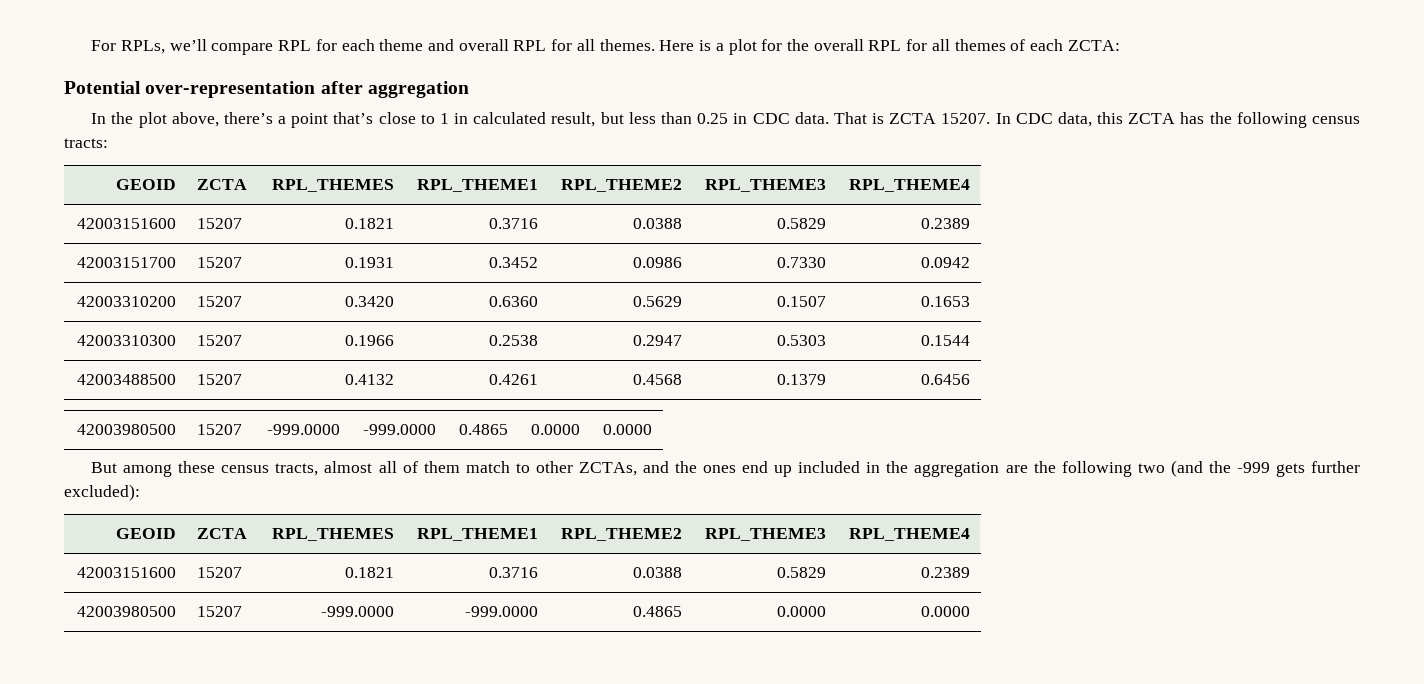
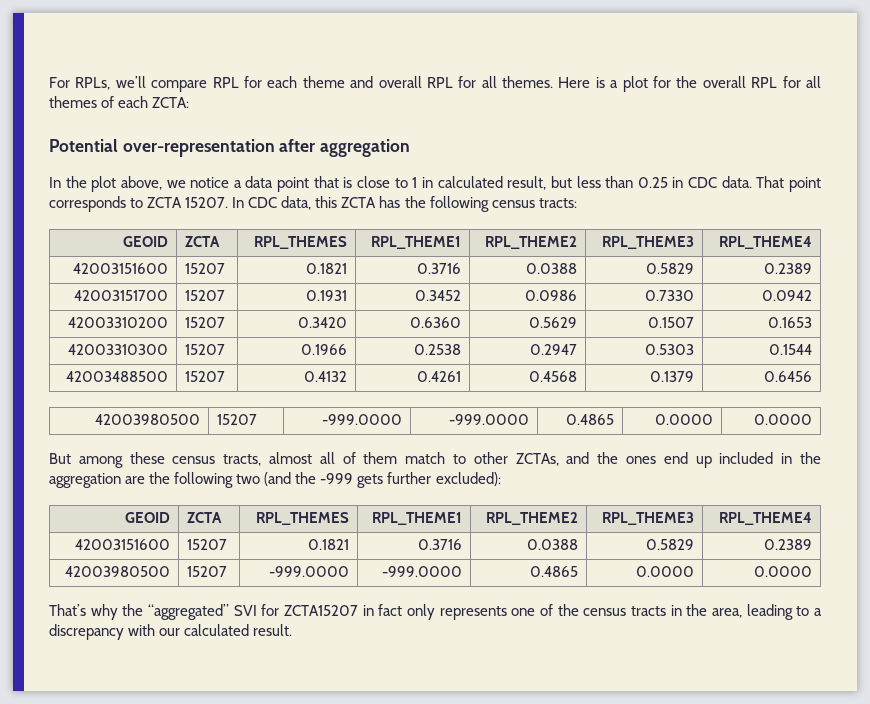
[223,112,374,128] there’s a point that’s -> [166,176,353,192] we notice a data point that is
[872,113,885,124] is -> [788,177,821,192] [49,196,144,212] point corresponds to
(970, 611) none -> [49,604,822,620] [49,624,293,640] // That’s why the “aggregated” SVI for ZCTA15207 in fact only represents one of the census tracts in the area, leading to a discrepancy with our calculated result.

